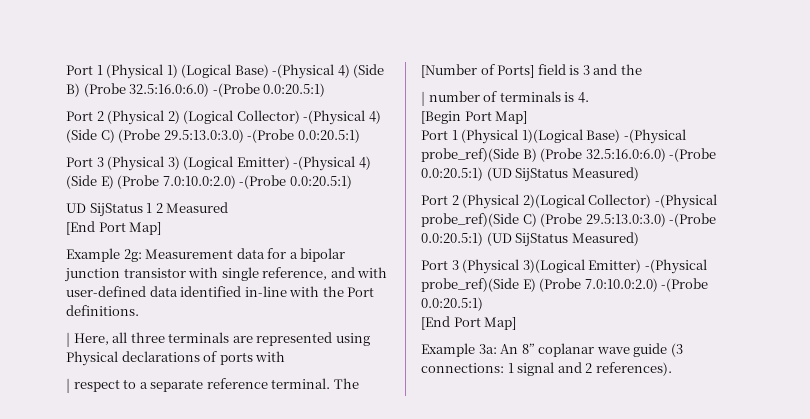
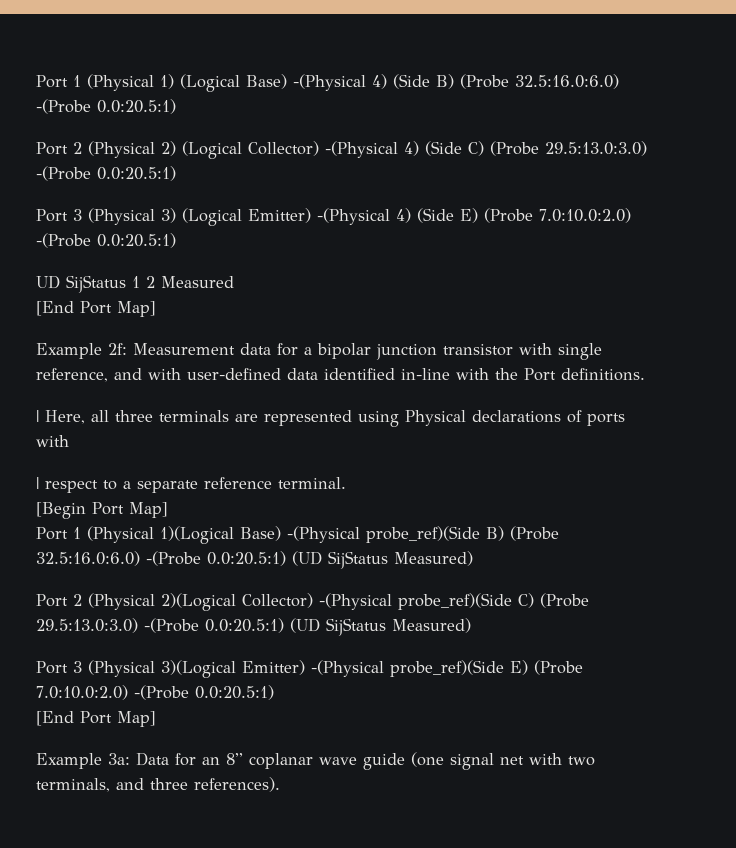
[123,249,142,262] 2g: -> [108,343,127,355] 2f:
[333,378,359,389] [421,64,642,78] [421,91,589,106] The [Number of Ports] field is 3 and the // | number of terminals is 4. -> (346, 483) none
[500,344,519,354] An -> [136,752,220,766] Data for an
[670,343,683,357] [421,362,593,376] (3 connections: 1 signal and 2 -> [411,752,595,770] [36,778,188,792] (one signal net with two terminals, and three

